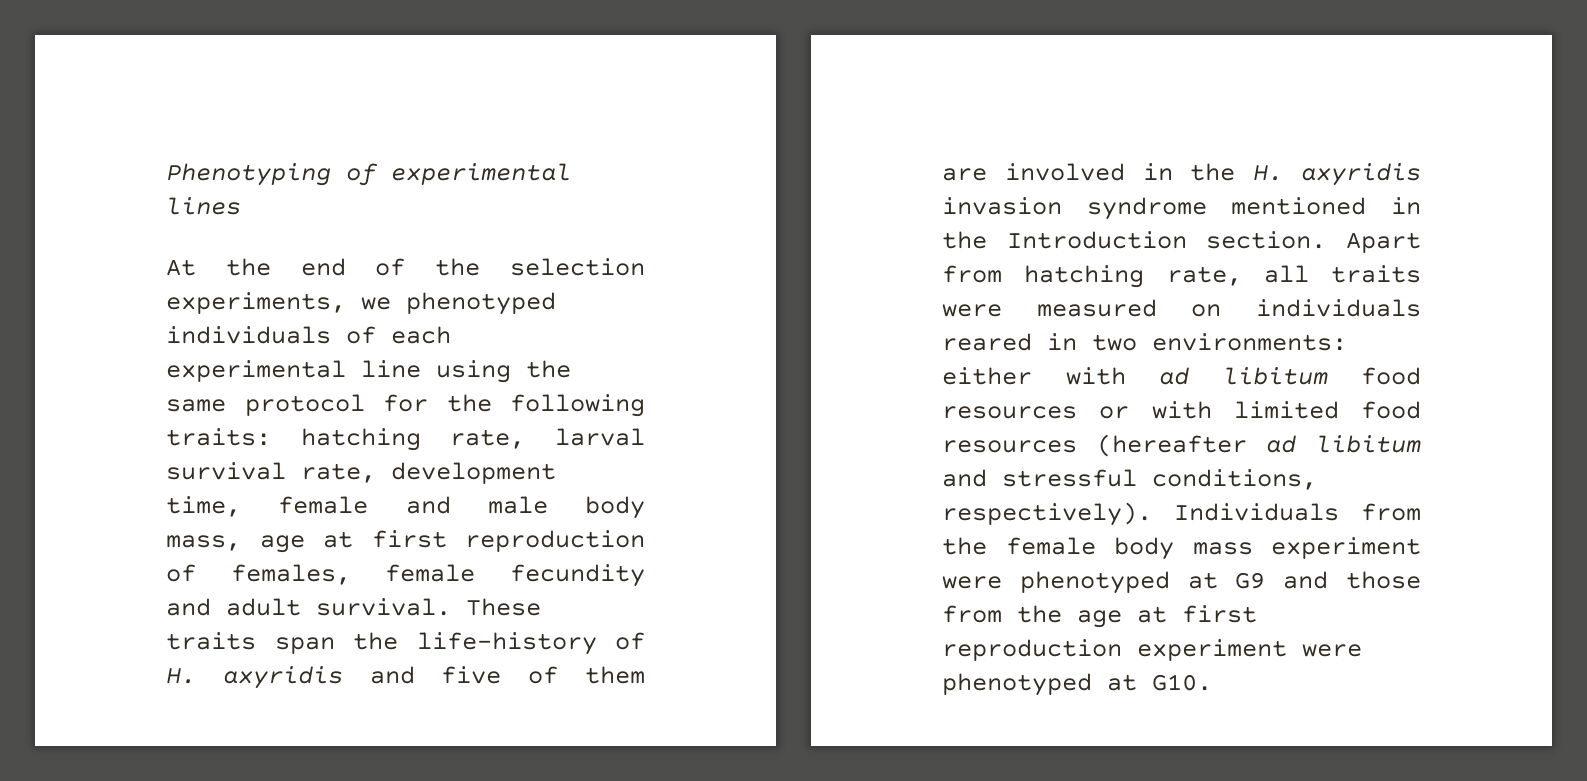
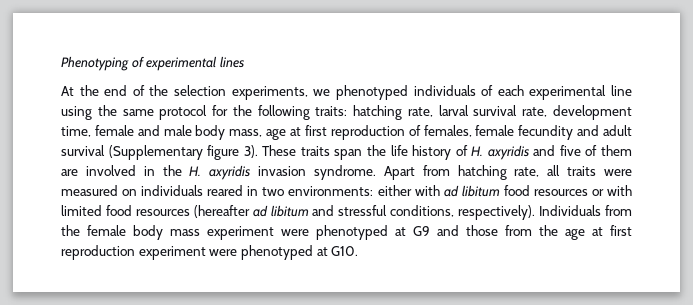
[316,598,451,616] survival. -> [61,145,258,160] survival (Supplementary figure 3).
[416,632,597,655] life-history -> [390,145,452,160] life history
[1086,197,1421,220] [942,231,1327,249] syndrome mentioned in the Introduction section. -> [314,165,376,180] syndrome.

